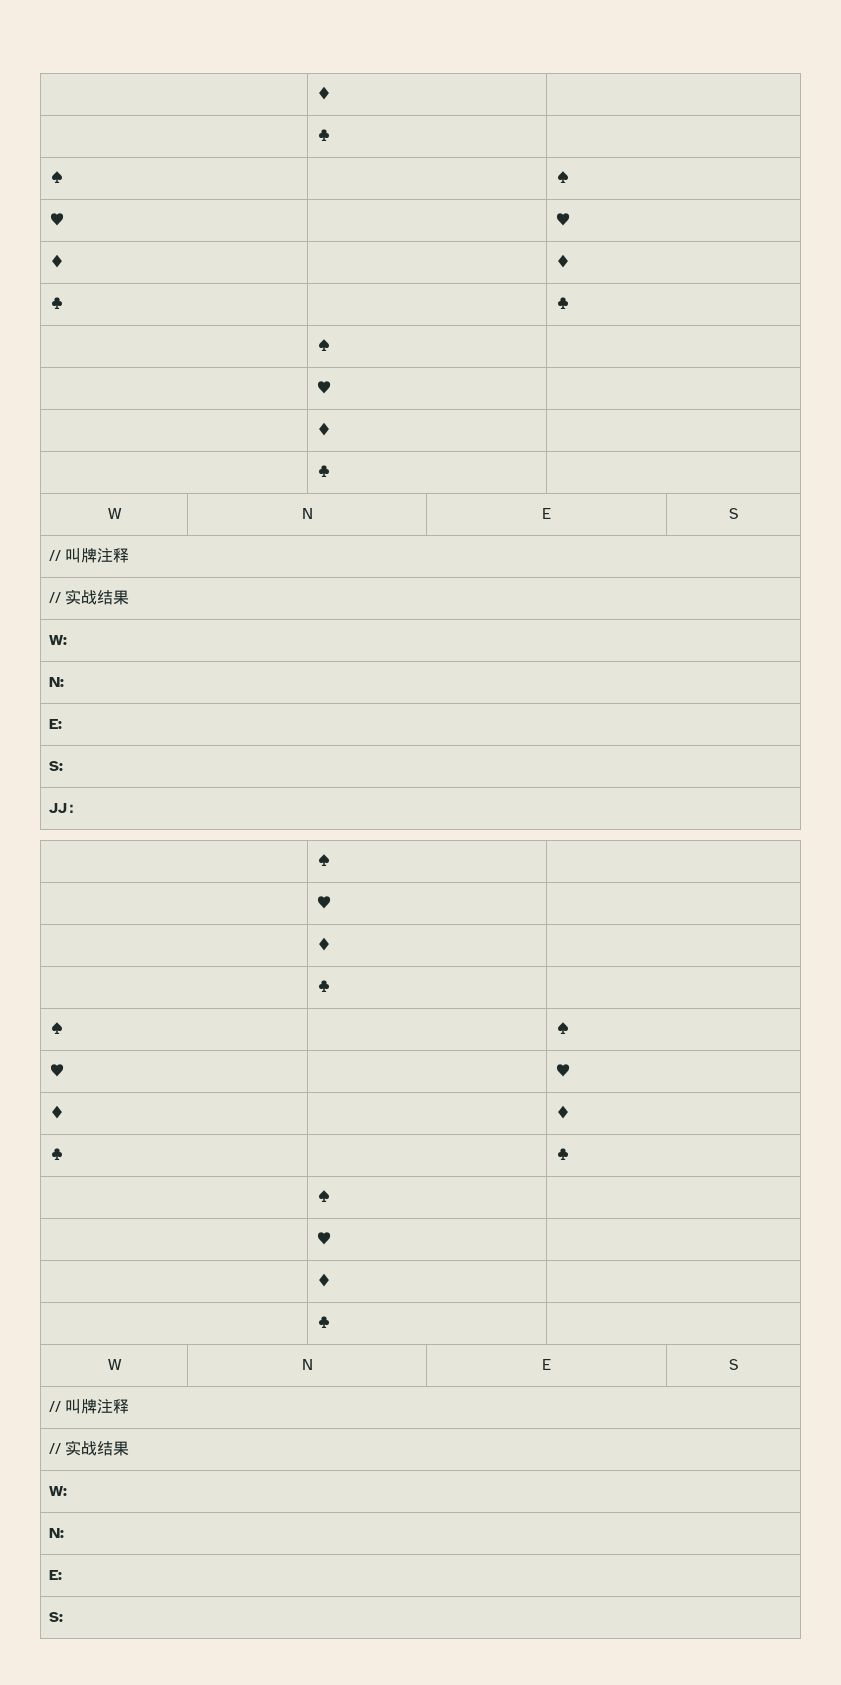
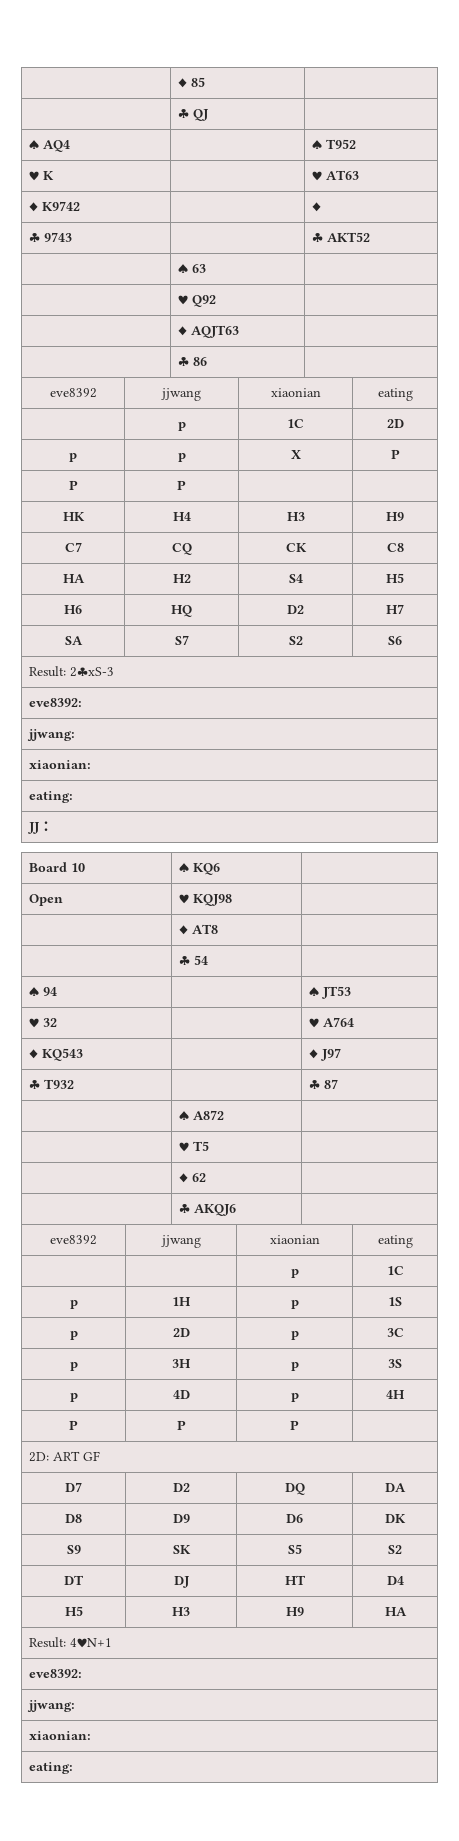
[316,86,333,100] [316,129,333,141] [49,171,66,183] [555,171,572,183] [49,213,66,226] [555,213,572,226] [49,254,66,268] [555,254,572,268] [49,297,66,309] [555,297,572,309] [316,339,333,351] [316,381,333,394] [316,422,333,436] [316,465,333,477] [107,508,122,519] [301,508,313,519] [542,508,551,519] [728,508,739,519] [49,548,130,563] [49,589,130,605] [49,635,68,645] [49,677,65,687] [49,719,63,729] [49,761,64,771] | ♦ | // | ♣ | // ♠ | | ♠ // ♥ | | ♥ // ♦ | | ♦ // ♣ | | ♣ // | ♠ | // | ♥ | // | ♦ | // | ♣ | // W | N | E | S // // 叫牌注释 // // 实战结果 // W: // N: // E: // S: -> [177,77,205,88] [177,109,209,121] [28,140,70,152] [311,139,356,149] [28,171,54,181] [311,170,359,181] [28,201,80,212] [311,202,321,212] [28,232,72,242] [311,232,370,242] [177,264,206,273] [177,295,216,307] [177,325,239,338] [177,357,207,366] [49,388,97,398] [161,388,202,401] [270,388,321,397] [377,388,413,401] [177,422,186,431] [287,419,304,428] [386,419,404,428] [69,453,77,462] [177,453,186,462] [290,450,301,459] [390,449,400,459] [68,480,78,490] [177,480,187,490] [62,512,85,521] [172,512,191,521] [286,512,305,521] [386,512,404,521] [64,542,82,552] [171,543,192,555] [285,543,307,552] [386,543,404,552] [62,574,85,583] [172,574,191,583] [288,574,303,583] [386,573,404,583] [64,605,82,614] [171,605,193,617] [287,605,304,614] [386,604,404,614] [64,636,83,645] [174,635,189,645] [288,636,303,645] [388,636,402,645] [28,666,114,677] [28,698,82,707] [26,729,75,741] [28,760,91,769] [28,791,73,803] | ♦ 85 | // | ♣ QJ | // ♠ AQ4 | | ♠ T952 // ♥ K | | ♥ AT63 // ♦ K9742 | | ♦ // ♣ 9743 | | ♣ AKT52 // | ♠ 63 | // | ♥ Q92 | // | ♦ AQJT63 | // | ♣ 86 | // eve8392 | jjwang | xiaonian | eating // | p | 1C | 2D // p | p | X | P // P | P | | // HK | H4 | H3 | H9 // C7 | CQ | CK | C8 // HA | H2 | S4 | H5 // H6 | HQ | D2 | H7 // SA | S7 | S2 | S6 // Result: 2♣xS-3 // eve8392: // jjwang: // xiaonian: // eating:
[316,854,333,866] [316,896,333,909] [316,937,333,951] [316,980,333,992] [49,1022,66,1034] [555,1022,572,1034] [49,1064,66,1077] [555,1064,572,1077] [49,1105,66,1119] [555,1105,572,1119] [49,1148,66,1160] [555,1148,572,1160] [316,1190,333,1202] [316,1232,333,1245] [316,1273,333,1287] [316,1316,333,1328] [107,1359,122,1370] [301,1359,313,1370] [542,1359,551,1370] [728,1359,739,1370] [49,1399,130,1414] [49,1440,130,1456] [49,1486,68,1496] [49,1528,65,1538] [49,1570,63,1580] [49,1612,64,1622] | ♠ | // | ♥ | // | ♦ | // | ♣ | // ♠ | | ♠ // ♥ | | ♥ // ♦ | | ♦ // ♣ | | ♣ // | ♠ | // | ♥ | // | ♦ | // | ♣ | // W | N | E | S // // 叫牌注释 // // 实战结果 // W: // N: // E: // S: -> [28,862,85,872] [178,863,220,875] [28,894,63,906] [178,894,232,906] [178,924,218,935] [178,955,208,965] [28,987,57,996] [308,986,351,999] [28,1018,57,1028] [308,1017,354,1028] [28,1048,83,1061] [308,1048,341,1061] [28,1079,74,1089] [308,1079,338,1089] [178,1110,224,1120] [178,1141,209,1152] [178,1173,206,1183] [178,1204,236,1216] [50,1235,97,1245] [160,1235,201,1248] [269,1235,320,1244] [377,1235,413,1248] [290,1269,299,1278] [386,1266,404,1275] [69,1300,78,1309] [172,1297,192,1306] [290,1300,299,1309] [388,1297,402,1306] [69,1331,78,1340] [172,1328,190,1337] [290,1331,299,1340] [386,1328,404,1337] [69,1362,78,1371] [172,1359,192,1368] [290,1362,299,1371] [388,1359,402,1368] [69,1393,78,1402] [172,1390,190,1399] [290,1393,299,1402] [386,1390,405,1399] [69,1420,78,1430] [176,1420,186,1430] [290,1420,299,1430] [28,1451,100,1462] [65,1482,82,1492] [172,1483,190,1492] [284,1483,305,1495] [385,1483,406,1492] [65,1514,82,1523] [172,1514,190,1523] [286,1514,303,1523] [385,1514,406,1523] [66,1545,81,1554] [172,1545,191,1554] [287,1544,302,1554] [388,1545,402,1554] [64,1575,84,1585] [173,1576,190,1588] [284,1575,306,1585] [386,1576,404,1585] [64,1606,83,1616] [172,1607,191,1616] [285,1607,304,1616] [384,1607,407,1616] [28,1637,112,1648] [28,1669,82,1678] [26,1700,75,1712] [28,1731,91,1740] [28,1762,73,1774] Board 10 | ♠ KQ6 | // Open | ♥ KQJ98 | // | ♦ AT8 | // | ♣ 54 | // ♠ 94 | | ♠ JT53 // ♥ 32 | | ♥ A764 // ♦ KQ543 | | ♦ J97 // ♣ T932 | | ♣ 87 // | ♠ A872 | // | ♥ T5 | // | ♦ 62 | // | ♣ AKQJ6 | // eve8392 | jjwang | xiaonian | eating // | | p | 1C // p | 1H | p | 1S // p | 2D | p | 3C // p | 3H | p | 3S // p | 4D | p | 4H // P | P | P | // 2D: ART GF // D7 | D2 | DQ | DA // D8 | D9 | D6 | DK // S9 | SK | S5 | S2 // DT | DJ | HT | D4 // H5 | H3 | H9 | HA // Result: 4♥N+1 // eve8392: // jjwang: // xiaonian: // eating:

